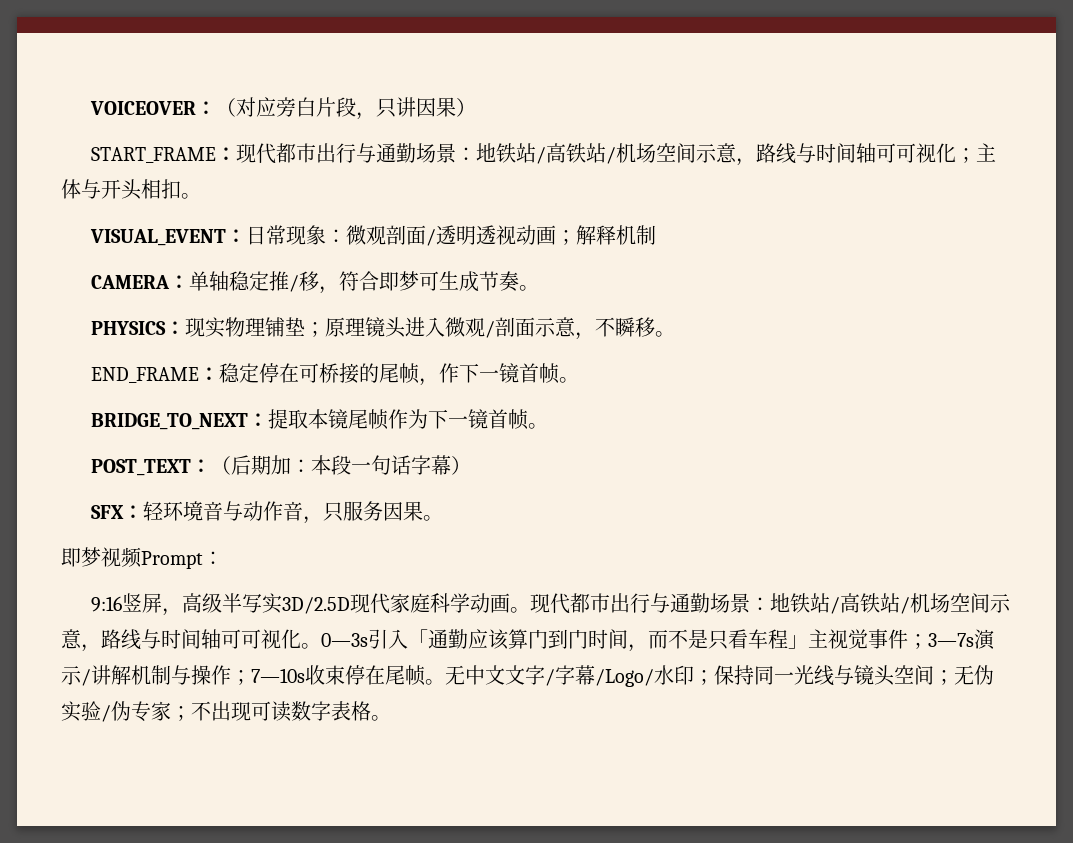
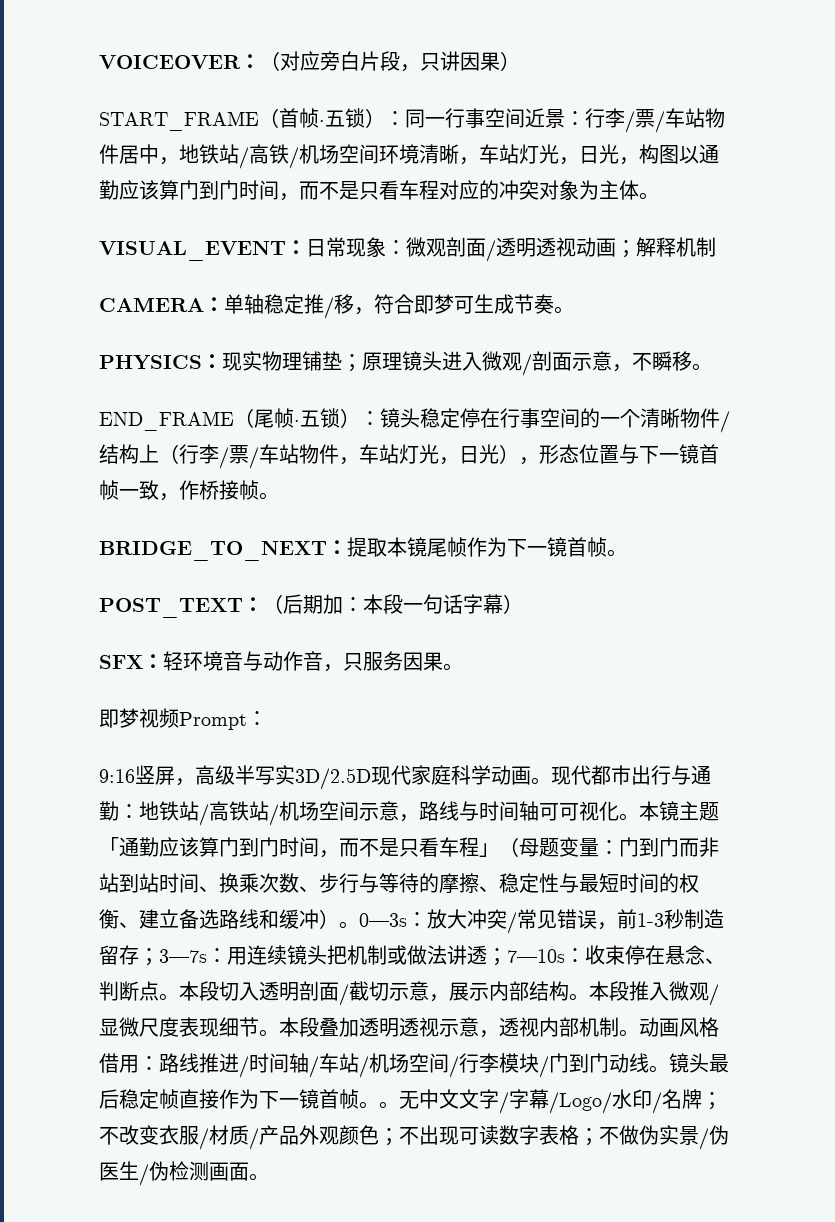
[215,143,996,166] [61,179,181,200] ：现代都市出行与通勤场景：地铁站/高铁站/机场空间示意，路线与时间轴可可视化；主体与开头相扣 -> [259,108,725,133] [99,144,719,169] [99,180,639,201] （首帧·五锁）：同一行事空间近景：行李/票/车站物件居中，地铁站/高铁/机场空间环境清晰，车站灯光，日光，构图以通勤应该算门到门时间，而不是只看车程对应的冲突对象为主体
[198,363,539,386] ：稳定停在可桥接的尾帧，作下一镜首 -> [234,408,730,433] [99,444,719,469] [99,480,239,501] （尾帧·五锁）：镜头稳定停在行事空间的一个清晰物件/结构上（行李/票/车站物件，车站灯光，日光），形态位置与下一镜首帧一致，作桥接
[709,593,750,613] 场景 -> (119, 811) none
[321,629,408,649] 0—3s引入 -> [639,801,719,821] 本镜主题
[808,629,996,650] [61,665,426,686] 主视觉事件；3—7s演示/讲解机制与操作；7—10s收束停在尾帧 -> [499,837,719,857] [99,873,699,894] [99,909,724,934] [99,945,725,966] [99,981,719,1006] [99,1017,719,1038] [99,1053,729,1078] [99,1089,379,1109] （母题变量：门到门而非站到站时间、换乘次数、步行与等待的摩擦、稳定性与最短时间的权衡、建立备选路线和缓冲）。0—3s：放大冲突/常见错误，前1-3秒制造留存；3—7s：用连续镜头把机制或做法讲透；7—10s：收束停在悬念、判断点。本段切入透明剖面/截切示意，展示内部结构。本段推入微观/显微尺度表现细节。本段叠加透明透视示意，透视内部机制。动画风格借用：路线推进/时间轴/车站/机场空间/行李模块/门到门动线。镜头最后稳定帧直接作为下一镜首帧。
[694,665,994,686] [61,701,171,722] ；保持同一光线与镜头空间；无伪实验/伪专家 -> [652,1089,722,1114] [99,1125,379,1150] /名牌；不改变衣服/材质/产品外观颜色
(371, 711) none -> [579,1125,729,1150] [99,1161,249,1186] ；不做伪实景/伪医生/伪检测画面

